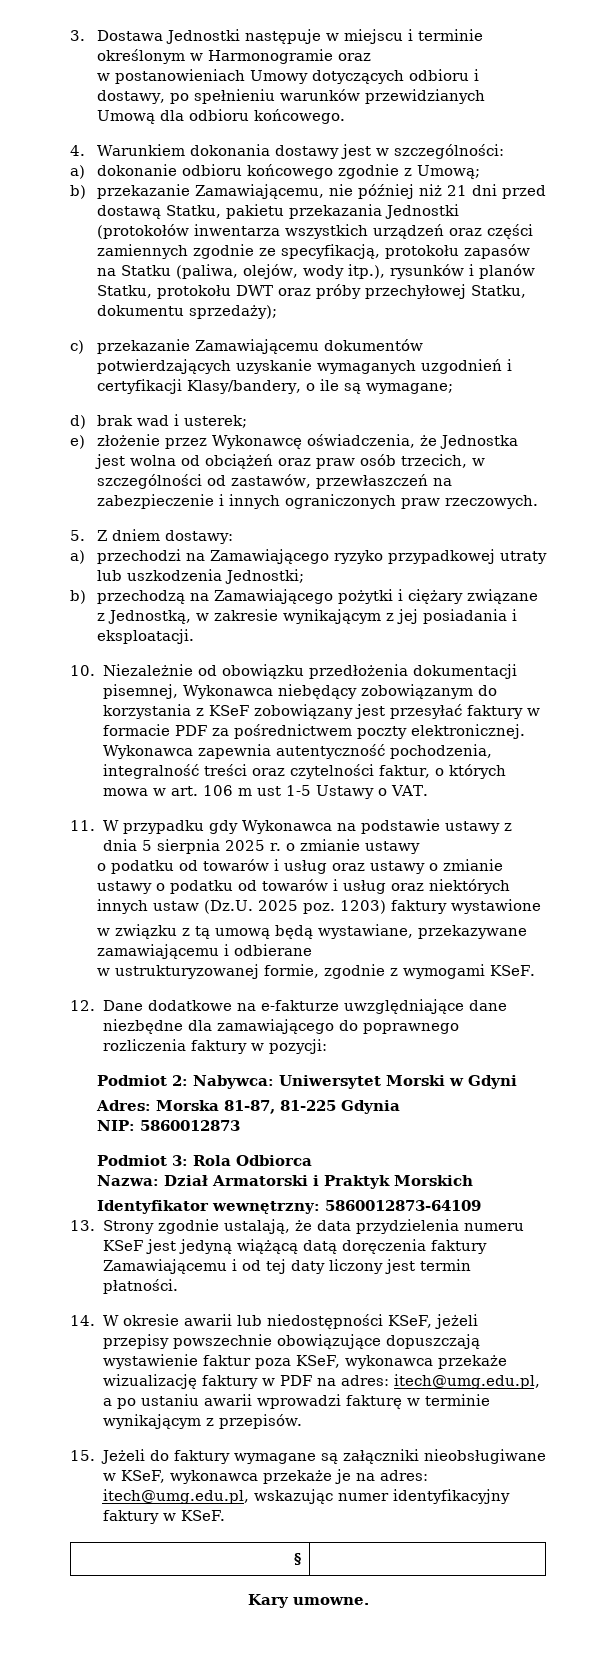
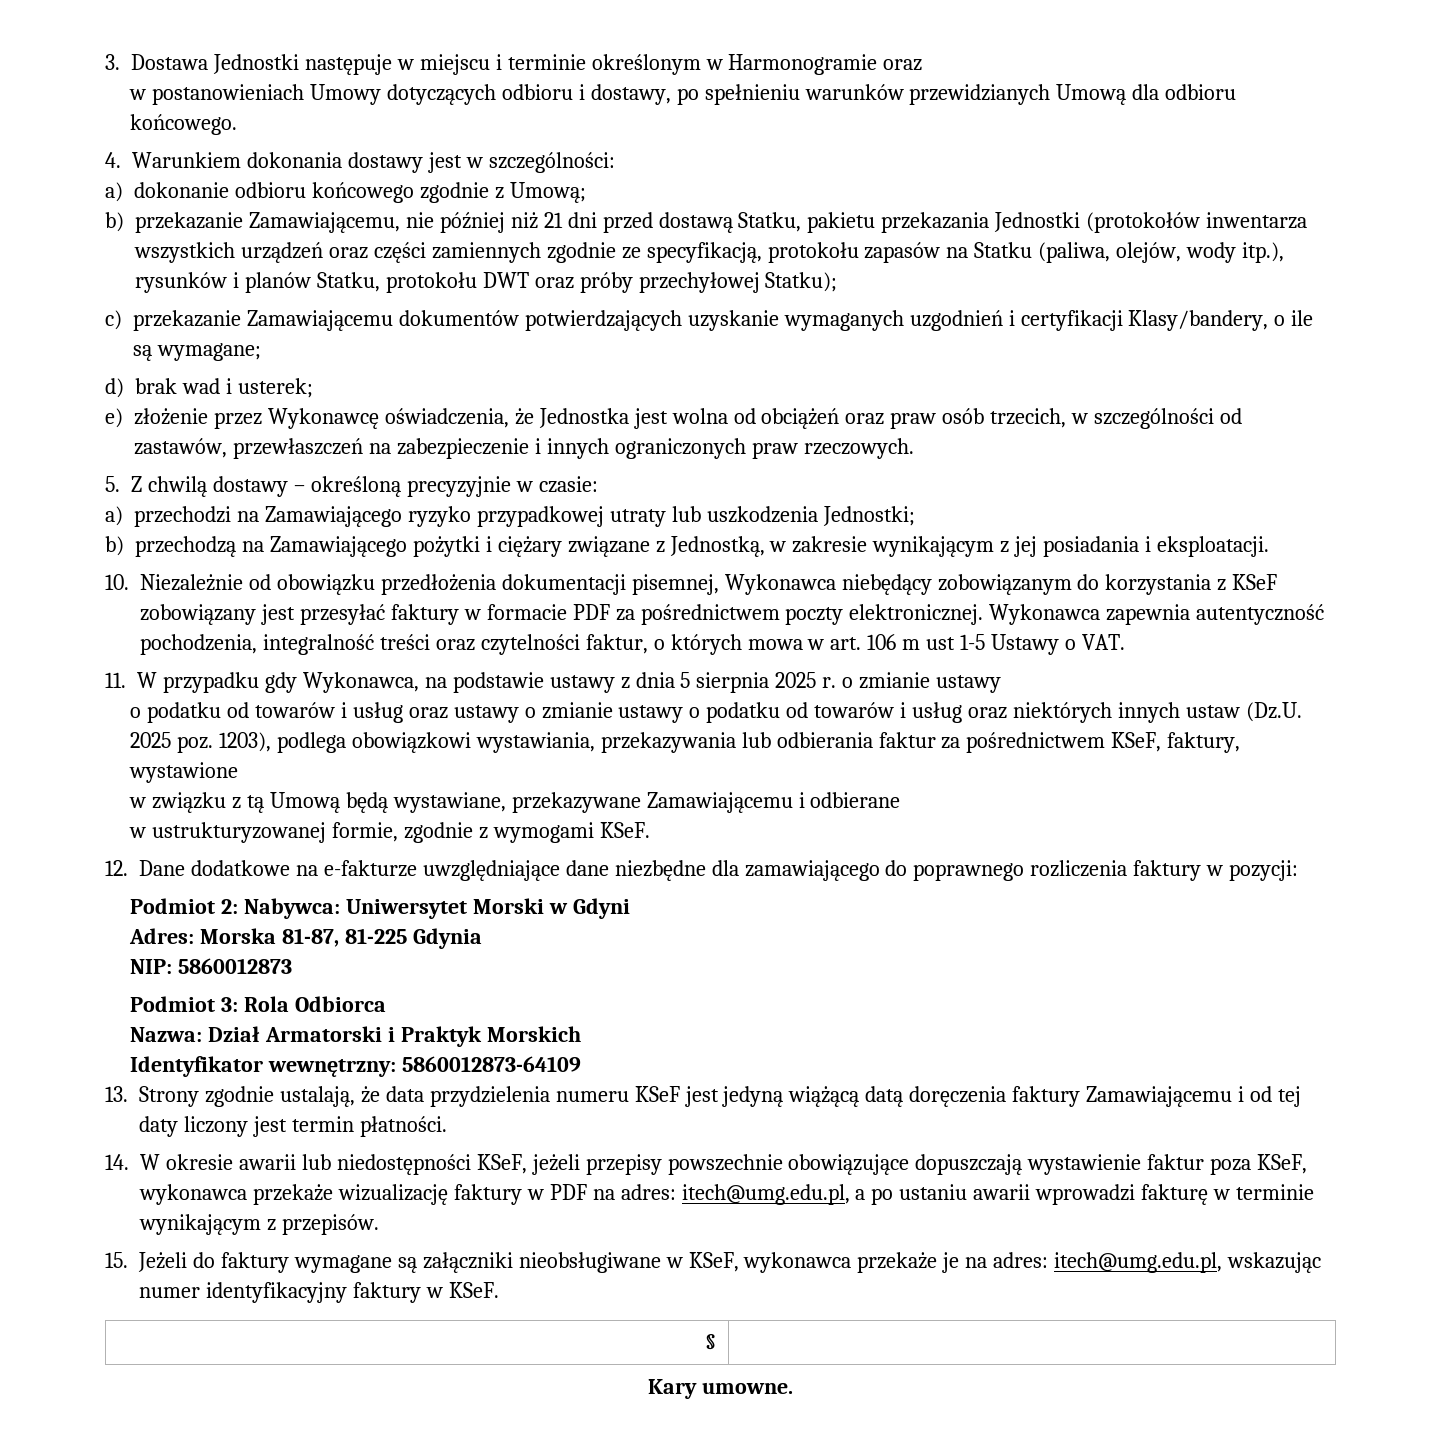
[470,285,526,298] [96,305,277,319] Statku, dokumentu sprzedaży); -> [765,272,838,292] Statku);
[111,529,233,544] dniem dostawy: -> [147,476,598,497] chwilą dostawy – określoną precyzyjnie w czasie:
[241,820,332,834] Wykonawca -> [302,672,419,693] Wykonawca,
[339,900,447,914] 1203) faktury -> [218,732,1241,753] 1203), podlega obowiązkowi wystawiania, przekazywania lub odbierania faktur za pośrednictwem KSeF, faktury,
[214,928,270,939] umową -> [269,792,340,813] Umową
[96,944,219,959] zamawiającemu -> [646,792,793,813] Zamawiającemu

